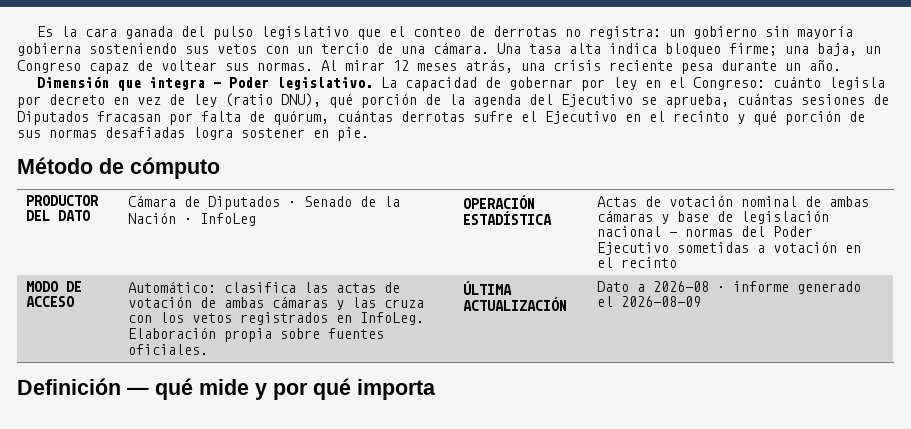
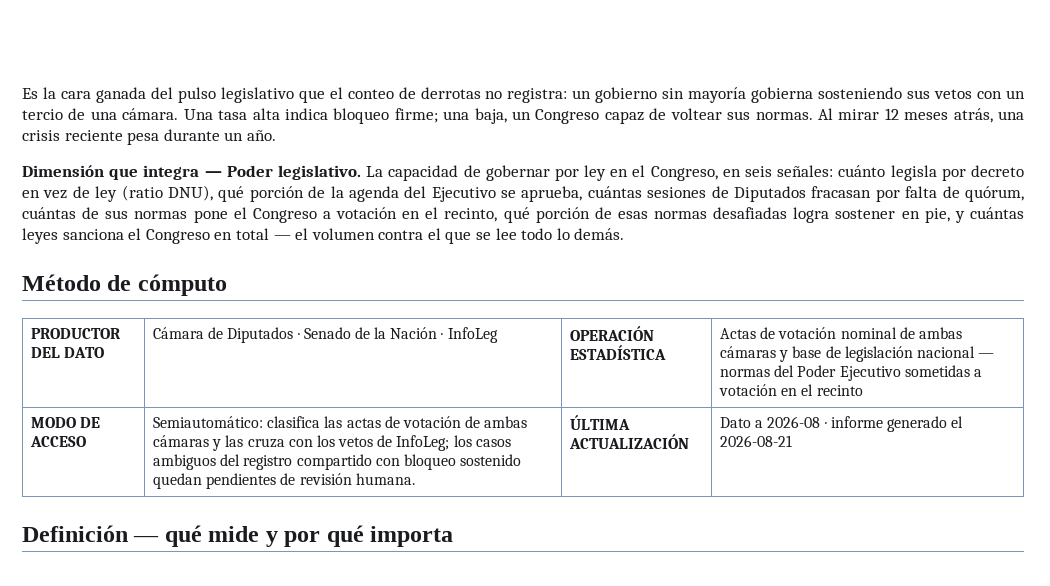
[693,77,766,90] Congreso: -> [650,165,834,181] Congreso, en seis señales:
[401,110,865,125] [17,130,41,138] derrotas sufre el Ejecutivo en el recinto y qué porción de sus -> [82,207,648,223] de sus normas pone el Congreso a votación en el recinto, qué porción de esas
[337,127,369,141] pie. -> [924,207,1025,223] [22,228,625,244] pie, y cuántas leyes sanciona el Congreso en total — el volumen contra el que se lee todo lo demás.
[128,281,217,293] Automático: -> [152,416,263,428] Semiautomático:
[240,312,425,325] [128,327,385,342] [128,344,209,355] registrados en InfoLeg. Elaboración propia sobre fuentes oficiales. -> [377,435,511,451] [152,454,522,470] [152,473,415,489] de InfoLeg; los casos ambiguos del registro compartido con bloqueo sostenido quedan pendientes de revisión humana.
[621,296,702,307] 2026-08-09 -> [719,435,792,447] 2026-08-21

